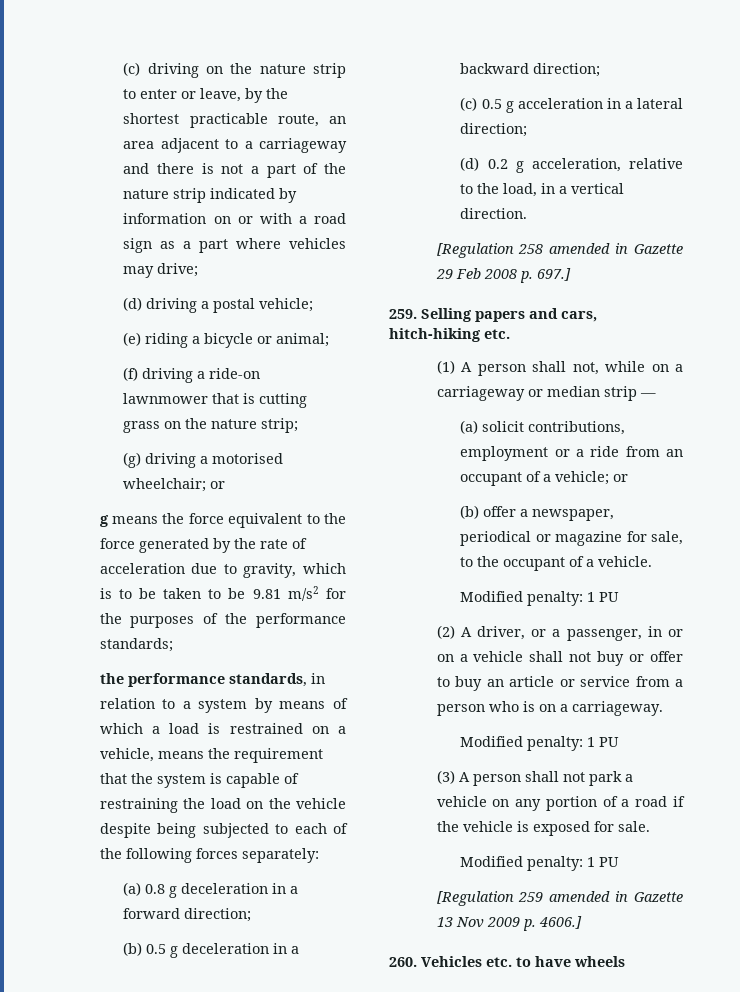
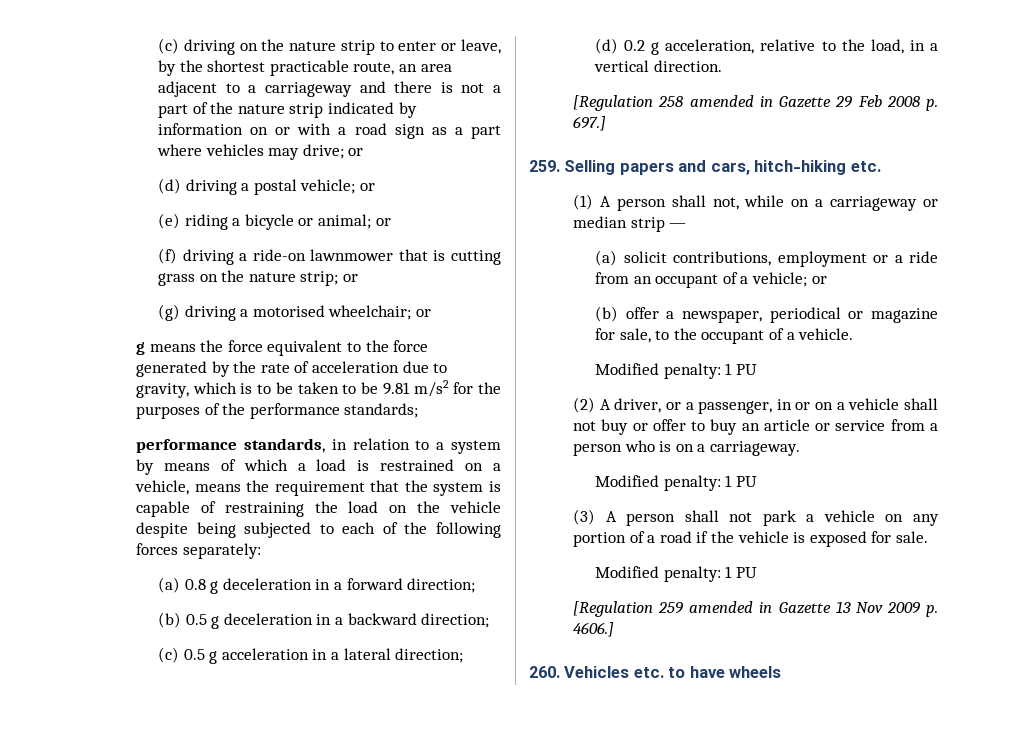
(199, 270) none -> [348,148,364,156] or
(314, 305) none -> [359,183,375,191] or
(330, 340) none -> [375,218,391,226] or
(299, 425) none -> [342,274,358,282] or
[99,673,124,684] the -> (419, 410) none

